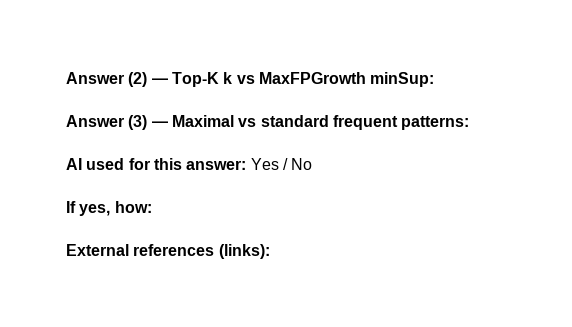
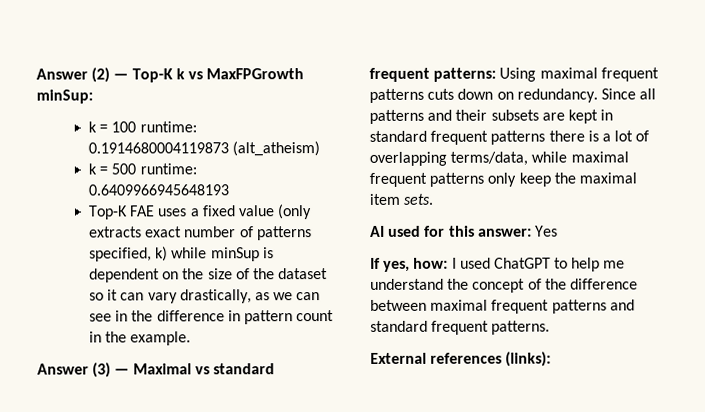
(435, 79) none -> [88,121,197,133] [88,141,321,157] [88,163,197,175] [88,184,230,196] [88,204,313,220] [89,226,312,241] [89,246,274,262] [89,268,329,283] [89,289,321,304] [89,310,335,325] [89,331,192,346] // k = 100 runtime: 0.1914680004119873 (alt_atheism) // k = 500 runtime: 0.6409966945648193 // Top-K FAE uses a fixed value (only extracts exact number of patterns specified, k) while minSup is dependent on the size of the dataset so it can vary drastically, as we can see in the difference in pattern count in the example.
(470, 123) none -> [499,67,659,82] [369,88,657,103] [369,109,614,124] [369,130,650,145] [369,151,629,166] [369,172,637,187] [369,193,434,205] Using maximal frequent patterns cuts down on redundancy. Since all patterns and their subsets are kept in standard frequent patterns there is a lot of overlapping terms/data, while maximal frequent patterns only keep the maximal item sets.
[282,158,313,170] / No -> (558, 231) none
(152, 207) none -> [451,257,626,272] [370,278,638,293] [370,299,635,314] [370,320,551,335] I used ChatGPT to help me understand the concept of the difference between maximal frequent patterns and standard frequent patterns.

